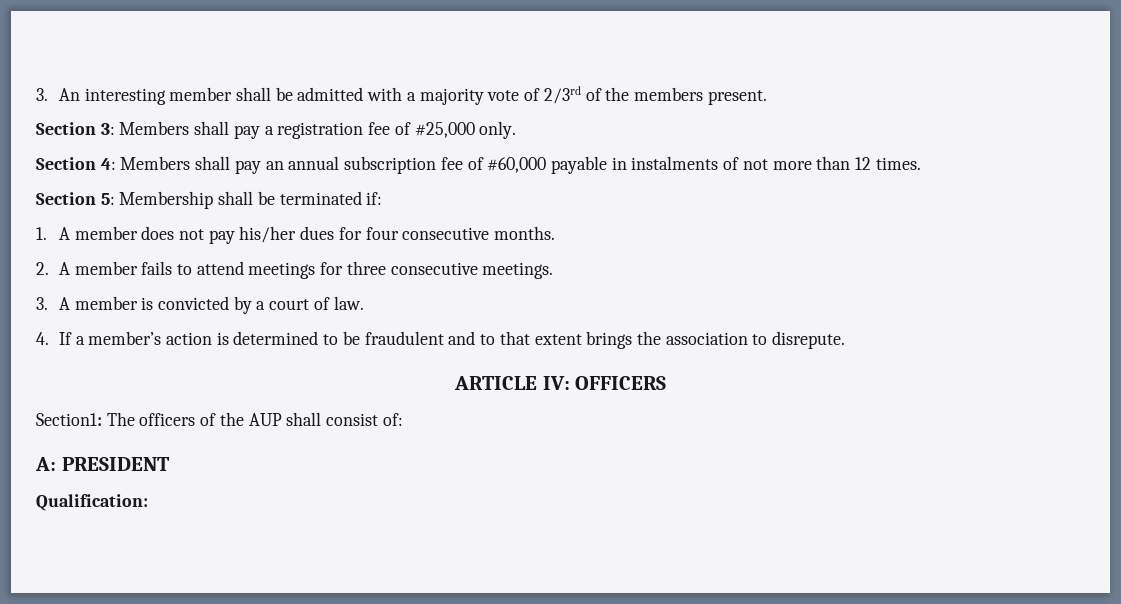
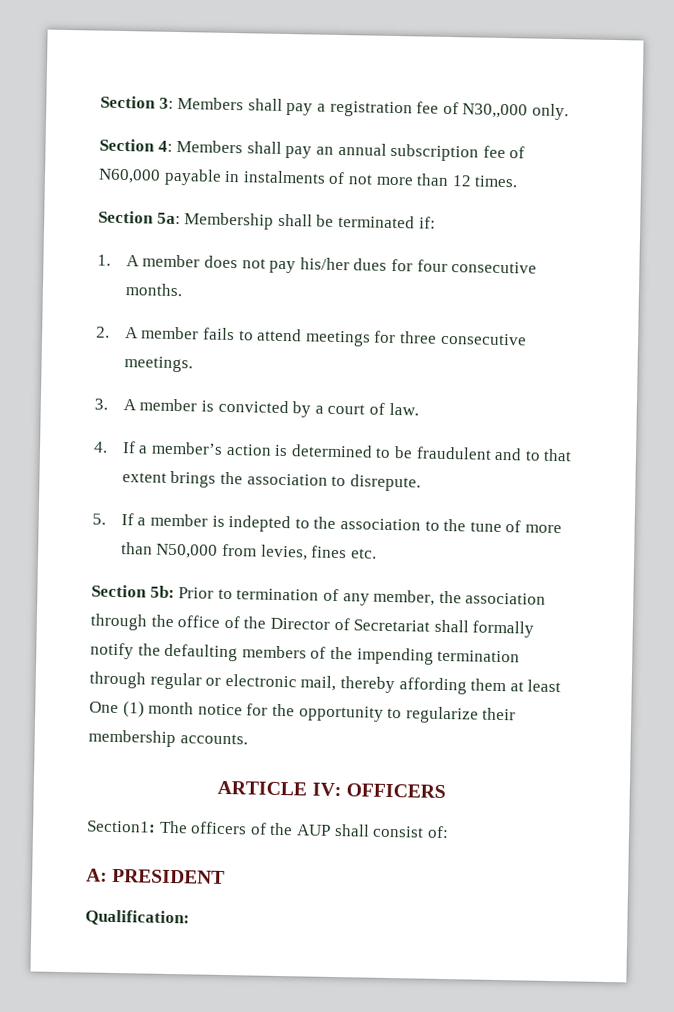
[36,86,767,105] 3. An interesting member shall be admitted with a majority vote of 2/3rd of the members present. // -> (100, 102) none
[414,122,475,138] #25,000 -> [462,103,529,119] N30,,000
[487,157,547,173] #60,000 -> [98,168,161,184] N60,000
[100,193,115,205] 5: -> [156,212,181,225] 5a:
(846, 340) none -> [92,513,562,534] [120,542,377,561] [91,584,547,606] [90,613,535,638] [90,642,521,665] [89,671,562,695] [89,701,517,724] [88,729,248,748] // 5. If a member is indepted to the association to the tune of more than N50,000 from levies, fines etc. // Section 5b: Prior to termination of any member, the association through the office of the Director of Secretariat shall formally notify the defaulting members of the impending termination through regular or electronic mail, thereby affording them at least One (1) month notice for the opportunity to regularize their membership accounts.

